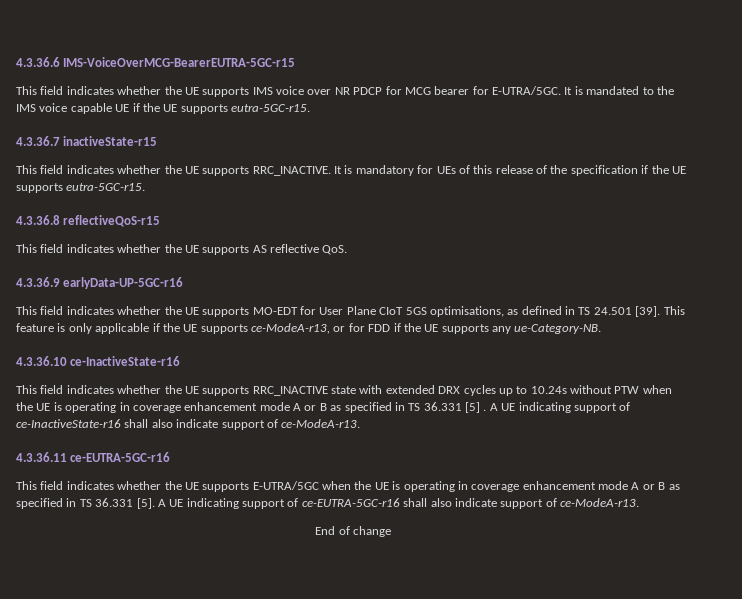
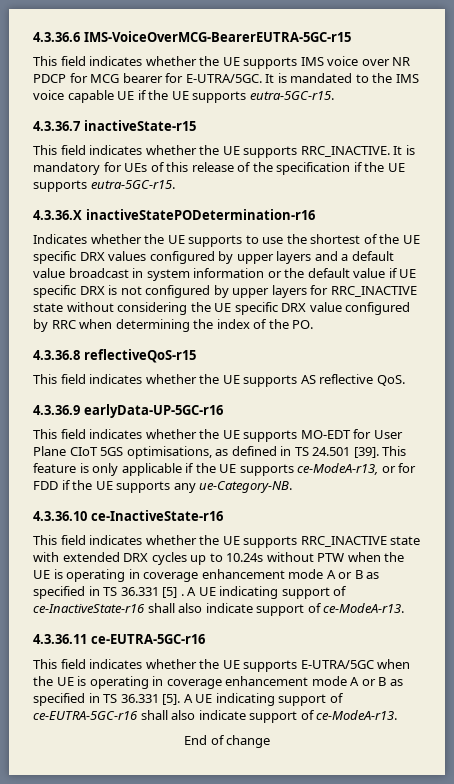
(146, 187) none -> [33,209,315,220] [33,234,420,247] [33,251,394,264] [33,268,417,281] [33,285,417,298] [33,302,411,315] [33,319,314,332] // 4.3.36.X inactiveStatePODetermination-r16 // Indicates whether the UE supports to use the shortest of the UE specific DRX values configured by upper layers and a default value broadcast in system information or the default value if UE specific DRX is not configured by upper layers for RRC_INACTIVE state without considering the UE specific DRX value configured by RRC when determining the index of the PO.

